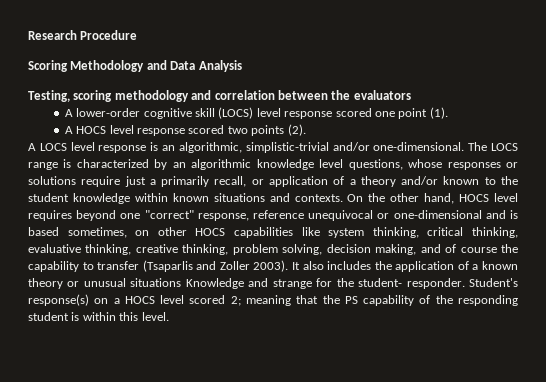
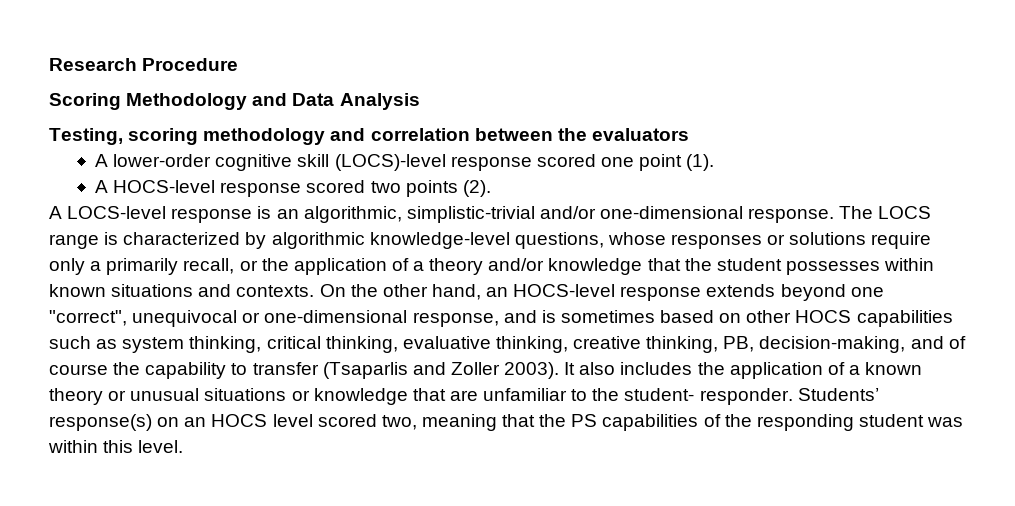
[218,107,281,119] (LOCS) level -> [334,154,446,171] (LOCS)-level
[76,125,134,134] HOCS level -> [113,180,216,193] HOCS-level
[39,142,95,151] LOCS level -> [67,206,167,219] LOCS-level
[373,142,465,151] one-dimensional. -> [600,206,835,223] one-dimensional response.
[172,159,344,170] an algorithmic knowledge level -> [271,232,510,249] algorithmic knowledge-level
[124,176,146,187] just -> [49,258,85,275] only
(264, 182) none -> [261,258,289,271] the
[443,176,496,185] known to -> [548,258,681,275] knowledge that
[72,193,130,204] knowledge -> [785,261,880,275] possesses
[459,193,518,202] [28,210,304,221] HOCS level requires beyond one "correct" response, reference -> [486,284,884,301] [49,310,127,326] an HOCS-level response extends beyond one "correct",
(482, 214) none -> [412,312,499,327] response,
[28,227,127,238] based sometimes, -> [560,310,715,323] sometimes based
[301,227,320,236] like -> [49,336,118,349] such as
[232,244,417,255] problem solving, decision making, -> [723,336,906,353] PB, decision-making,
[185,278,333,289] Knowledge and strange for -> [291,388,588,405] or knowledge that are unfamiliar to
[468,278,518,287] Student's -> [797,388,879,401] Students’
[113,298,120,304] a -> [184,417,207,427] an
[230,296,241,306] 2; -> [381,415,417,430] two,
[363,295,415,306] capability -> [602,414,699,431] capabilities
[71,312,80,321] is -> [927,417,964,427] was

